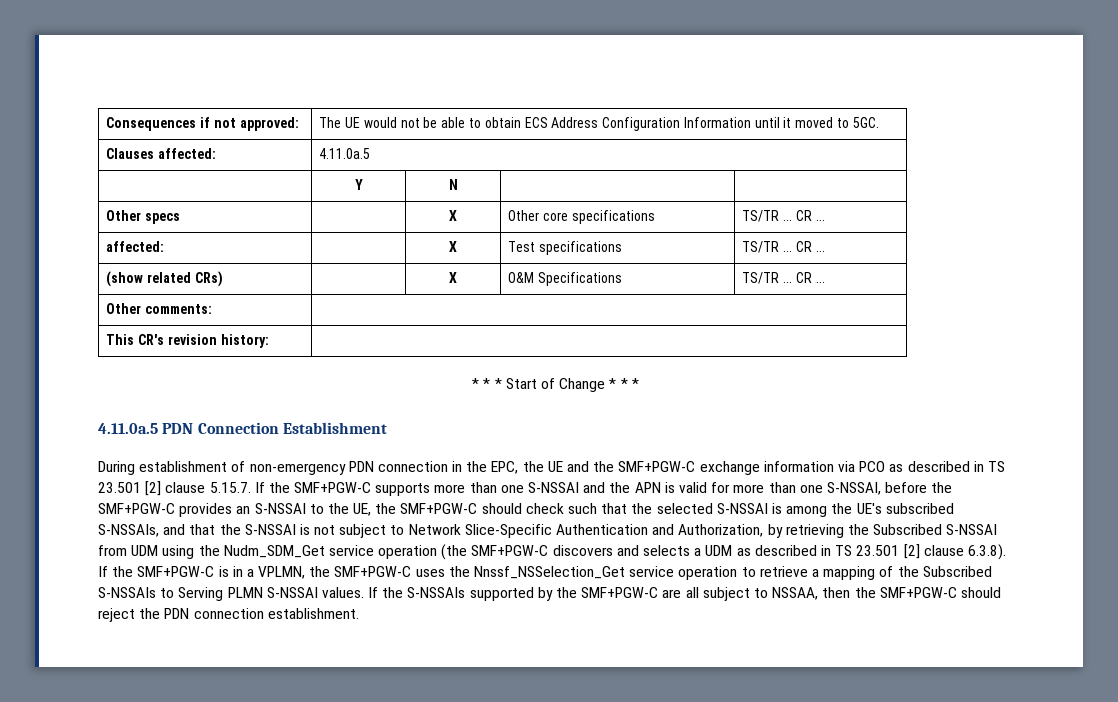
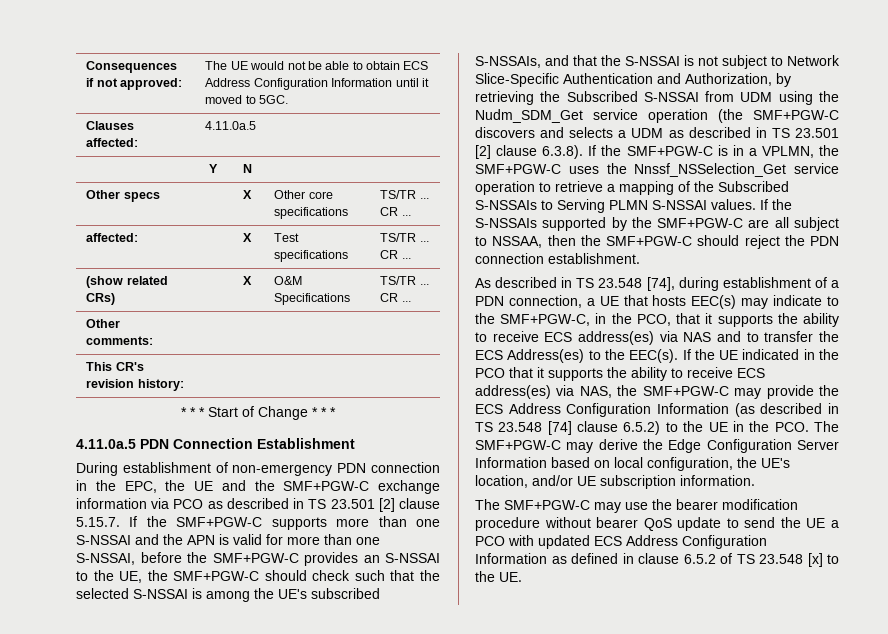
(359, 613) none -> [475,277,839,291] [475,295,839,309] [475,313,839,327] [475,331,839,345] [475,349,839,363] [475,367,765,381] [475,385,839,399] [475,403,839,417] [475,421,839,435] [475,439,839,453] [475,457,790,471] [475,475,755,489] [475,499,798,513] [475,517,839,531] [475,535,767,549] [475,553,839,567] [475,571,522,582] // As described in TS 23.548 [74], during establishment of a PDN connection, a UE that hosts EEC(s) may indicate to the SMF+PGW-C, in the PCO, that it supports the ability to receive ECS address(es) via NAS and to transfer the ECS Address(es) to the EEC(s). If the UE indicated in the PCO that it supports the ability to receive ECS address(es) via NAS, the SMF+PGW-C may provide the ECS Address Configuration Information (as described in TS 23.548 [74] clause 6.5.2) to the UE in the PCO. The SMF+PGW-C may derive the Edge Configuration Server Information based on local configuration, the UE's location, and/or UE subscription information. // The SMF+PGW-C may use the bearer modification procedure without bearer QoS update to send the UE a PCO with updated ECS Address Configuration Information as defined in clause 6.5.2 of TS 23.548 [x] to the UE.

